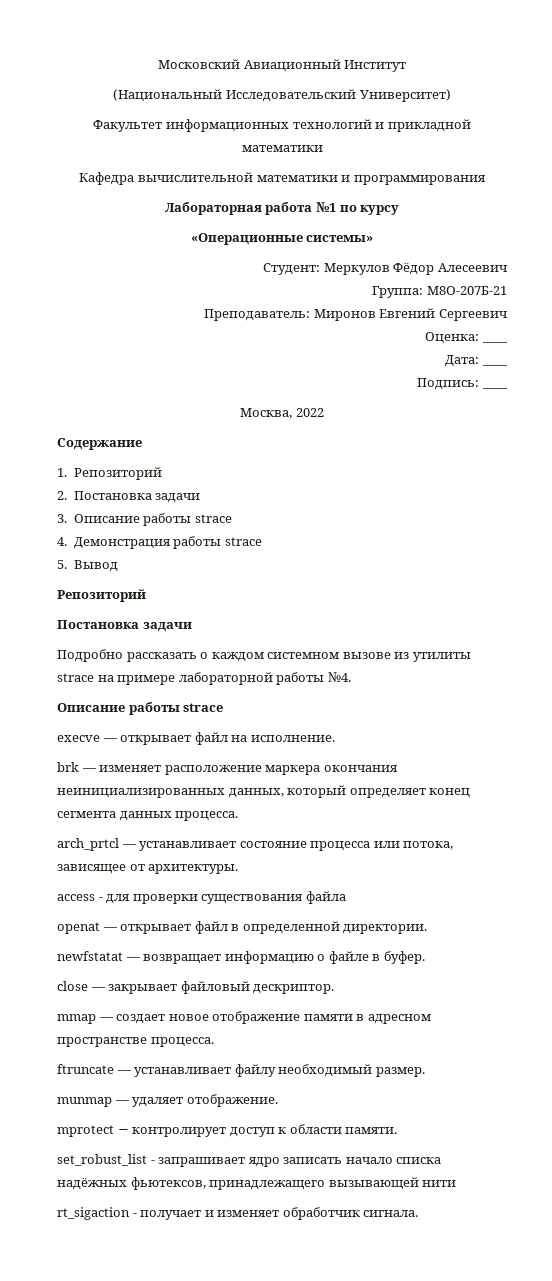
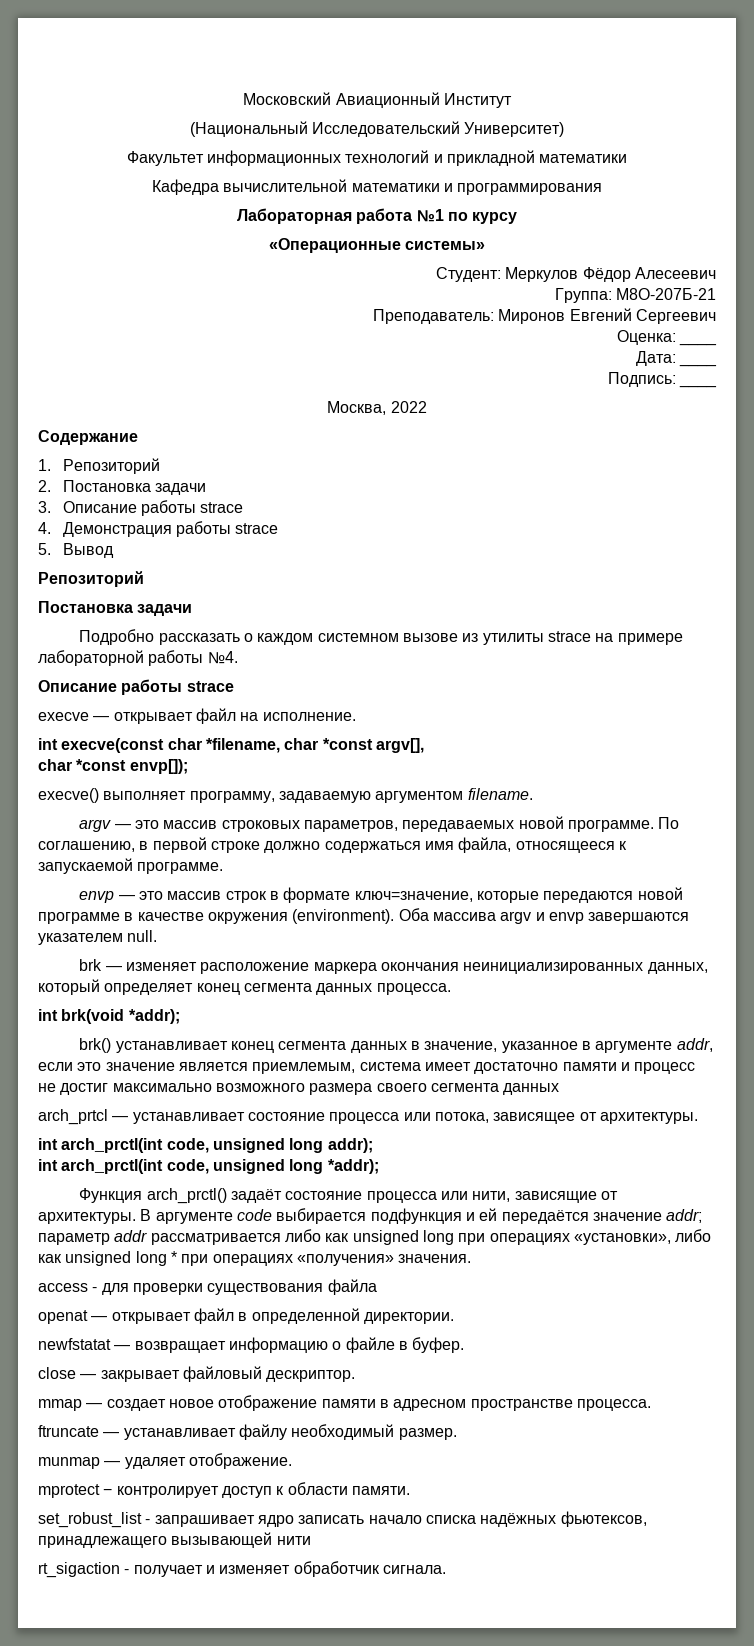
(335, 738) none -> [38,738,424,753] [38,759,188,774] [38,788,533,803] [79,816,680,832] [38,837,627,853] [38,858,224,874] [79,887,683,903] [38,908,690,924] [38,930,158,945] // int execve(const char *filename, char *const argv[], // char *const envp[]); // execve() выполняет программу, задаваемую аргументом filename. // argv — это массив строковых параметров, передаваемых новой программе. По соглашению, в первой строке должно содержаться имя файла, относящееся к запускаемой программе. // envp — это массив строк в формате ключ=значение, которые передаются новой программе в качестве окружения (environment). Оба массива argv и envp завершаются указателем null.
(239, 816) none -> [38,1009,180,1024] [79,1038,713,1053] [38,1062,696,1074] [38,1083,560,1095] // int brk(void *addr); // brk() устанавливает конец сегмента данных в значение, указанное в аргументе addr, если это значение является приемлемым, система имеет достаточно памяти и процесс не достиг максимально возможного размера своего сегмента данных
(239, 869) none -> [38,1138,373,1153] [38,1159,379,1174] [79,1188,618,1204] [38,1208,703,1224] [38,1229,712,1245] [38,1251,472,1266] // int arch_prctl(int code, unsigned long addr); // int arch_prctl(int code, unsigned long *addr); // Функция arch_prctl() задаёт состояние процесса или нити, зависящие от архитектуры. В аргументе code выбирается подфункция и ей передаётся значение addr; параметр addr рассматривается либо как unsigned long при операциях «установки», либо как unsigned long * при операциях «получения» значения.

